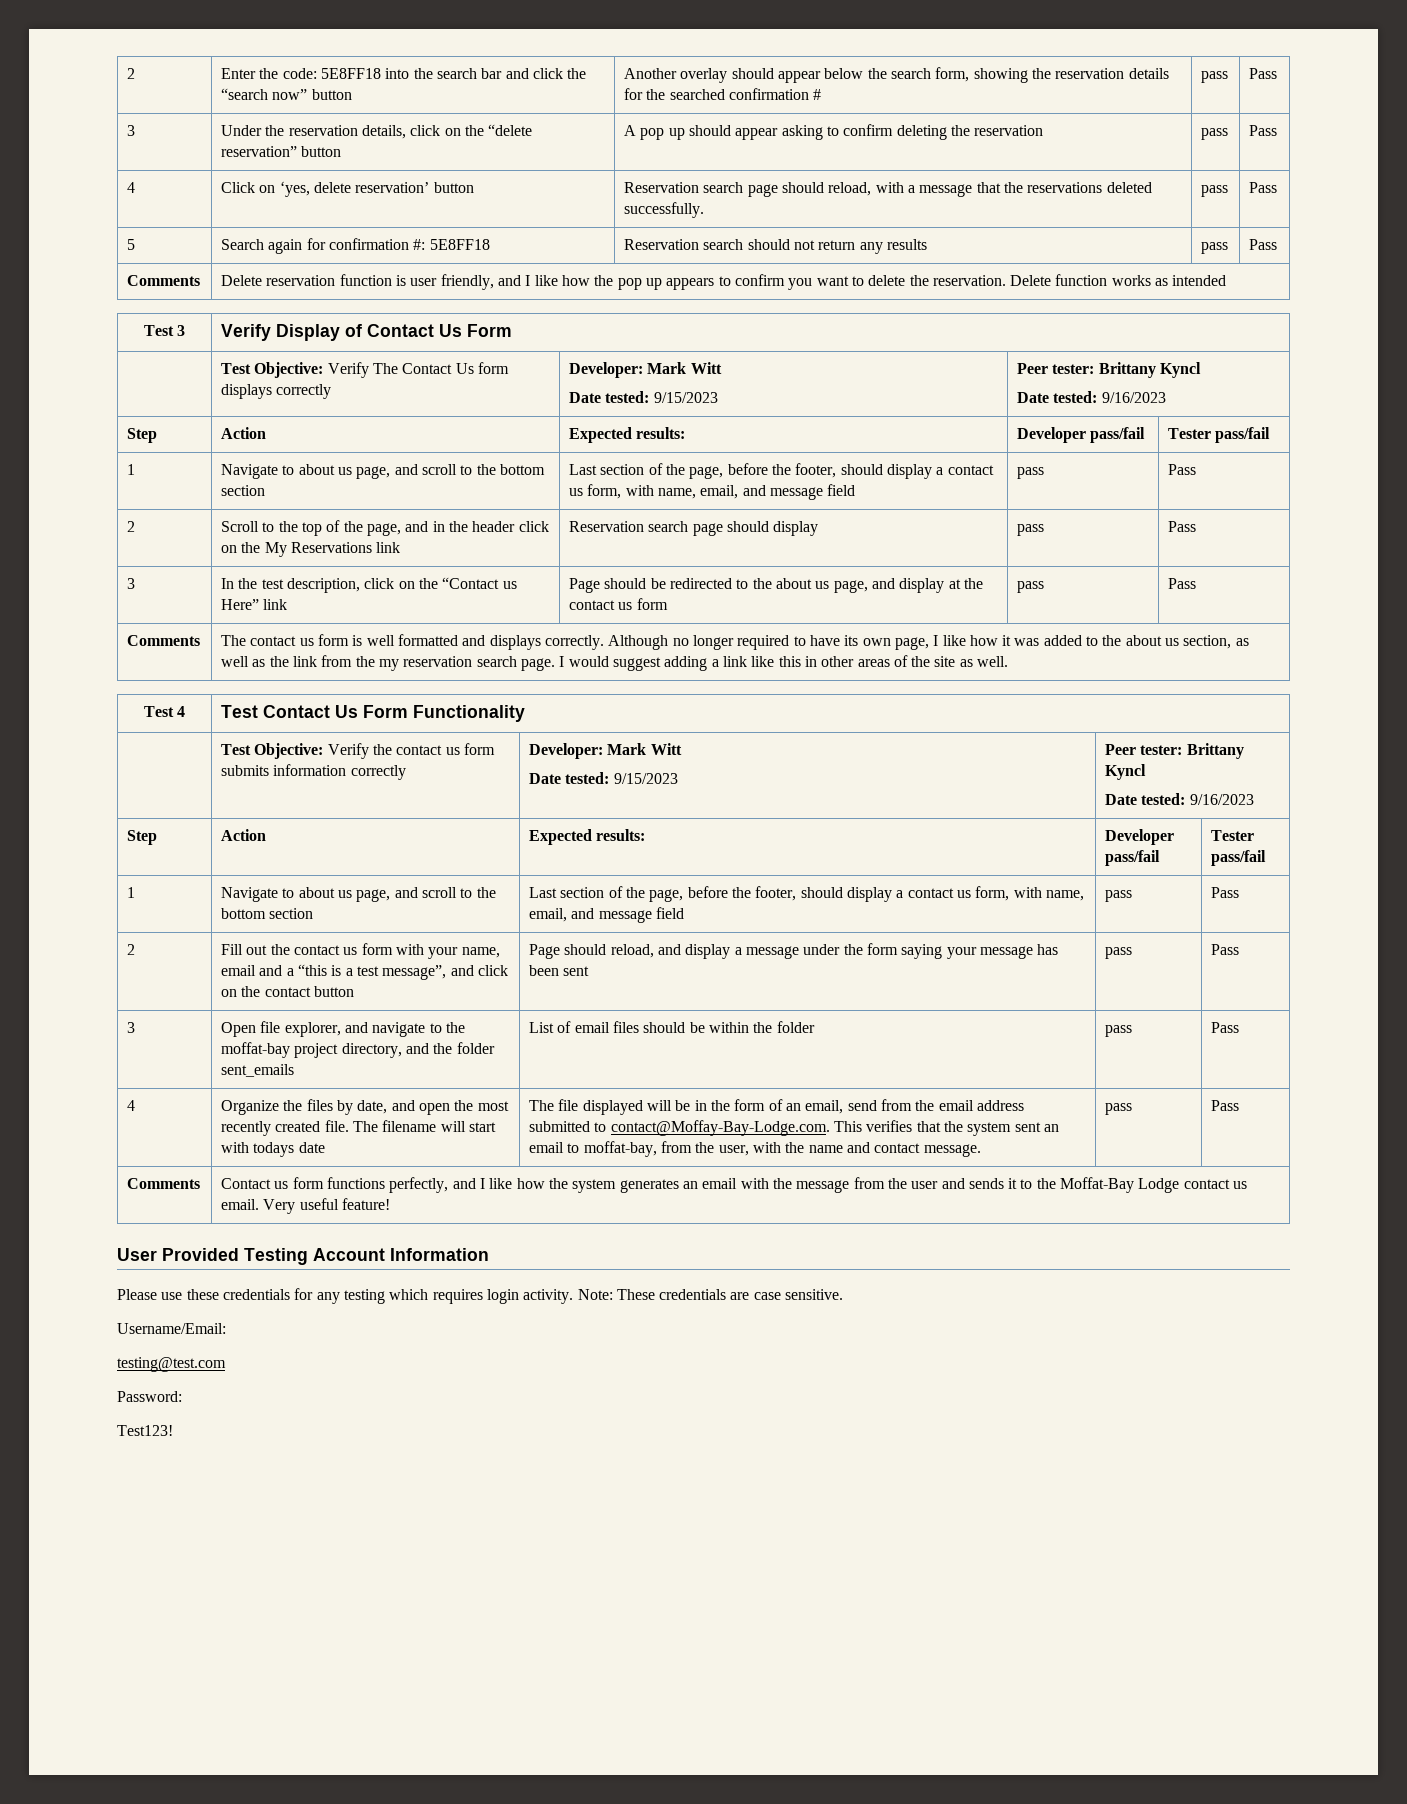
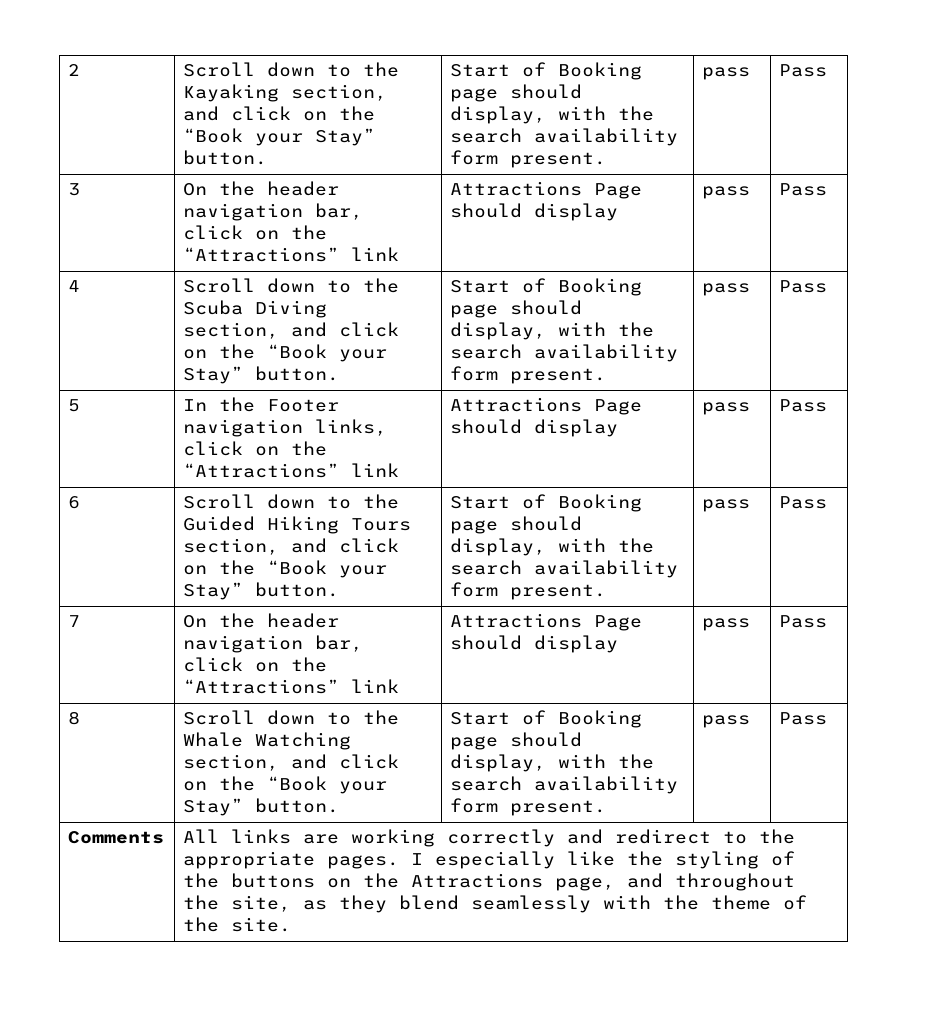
[127,68,136,79] [221,68,587,79] [221,88,352,100] [624,67,1169,83] [624,88,822,100] [1201,71,1229,83] [1249,68,1278,79] [127,125,136,136] [221,124,533,139] [221,146,342,157] [624,124,1044,140] [1201,128,1229,140] [1249,125,1278,136] [127,182,136,193] [221,181,474,197] [624,182,1152,197] [624,202,705,218] [1201,185,1229,197] [1249,182,1278,193] [127,239,136,250] [221,238,490,254] [624,239,928,254] [1201,242,1229,254] [1249,239,1278,250] [127,275,201,286] [221,274,1227,290] [143,325,186,336] [221,324,513,341] [221,362,510,378] [221,384,332,399] [569,362,722,378] [569,391,718,403] [1017,362,1202,378] [1017,391,1166,403] [127,428,158,443] [221,427,267,439] [569,427,686,443] [1017,427,1146,443] [1168,427,1271,443] [127,464,136,475] [221,464,545,479] [221,485,266,496] [569,463,994,479] [569,484,856,500] [1017,467,1045,479] [1168,464,1197,475] [127,521,136,532] [221,520,549,536] [221,542,401,557] [569,521,819,536] [1017,524,1045,536] [1168,521,1197,532] [127,578,136,589] [221,577,517,593] [221,599,288,610] [569,578,983,593] [569,598,668,610] [1017,581,1045,593] [1168,578,1197,589] [127,635,201,646] [221,634,1249,650] [221,655,1009,671] [143,706,186,717] [221,705,526,722] [221,743,496,759] [221,764,406,780] [529,743,682,759] [529,772,678,784] [1105,743,1244,759] [1105,764,1147,780] [1105,793,1254,805] [127,830,158,845] [221,829,267,841] [529,829,646,845] [1105,829,1175,845] [1105,850,1161,866] [1211,830,1255,841] [1211,850,1267,866] [127,887,136,898] [221,887,496,902] [221,908,314,919] [529,886,1084,902] [529,907,685,923] [1105,890,1133,902] [1211,887,1240,898] [127,944,136,955] [221,943,500,959] [221,964,508,980] [221,986,355,997] [529,943,1059,959] [529,965,590,976] [1105,947,1133,959] [1211,944,1240,955] [127,1022,136,1033] [221,1021,466,1037] [221,1042,495,1058] [221,1064,295,1077] [529,1021,815,1033] [1105,1025,1133,1037] [1211,1022,1240,1033] [127,1100,136,1111] [221,1099,509,1115] [221,1120,497,1136] [221,1142,325,1157] [529,1099,1024,1115] [529,1120,1059,1136] [529,1141,981,1157] [1105,1103,1133,1115] [1211,1100,1240,1111] [127,1178,201,1189] [221,1177,1248,1193] [221,1198,391,1214] [117,1248,489,1265] [117,1288,844,1304] [117,1323,226,1334] [117,1357,226,1372] [117,1391,182,1402] [117,1425,173,1436] 2 | Enter the code: 5E8FF18 into the search bar and click the “search now” button | Another overlay should appear below the search form, showing the reservation details for the searched confirmation # | pass | Pass // 3 | Under the reservation details, click on the “delete reservation” button | A pop up should appear asking to confirm deleting the reservation | pass | Pass // 4 | Click on ‘yes, delete reservation’ button | Reservation search page should reload, with a message that the reservations deleted successfully. | pass | Pass // 5 | Search again for confirmation #: 5E8FF18 | Reservation search should not return any results | pass | Pass // Comments | Delete reservation function is user friendly, and I like how the pop up appears to confirm you want to delete the reservation. Delete function works as intended // Test 3 | Verify Display of Contact Us Form // | Test Objective: Verify The Contact Us form displays correctly | Developer: Mark Witt // Date tested: 9/15/2023 | Peer tester: Brittany Kyncl // Date tested: 9/16/2023 // Step | Action | Expected results: | Developer pass/fail | Tester pass/fail // 1 | Navigate to about us page, and scroll to the bottom section | Last section of the page, before the footer, should display a contact us form, with name, email, and message field | pass | Pass // 2 | Scroll to the top of the page, and in the header click on the My Reservations link | Reservation search page should display | pass | Pass // 3 | In the test description, click on the “Contact us Here” link | Page should be redirected to the about us page, and display at the contact us form | pass | Pass // Comments | The contact us form is well formatted and displays correctly. Although no longer required to have its own page, I like how it was added to the about us section, as well as the link from the my reservation search page. I would suggest adding a link like this in other areas of the site as well. // Test 4 | Test Contact Us Form Functionality // | Test Objective: Verify the contact us form submits information correctly | Developer: Mark Witt // Date tested: 9/15/2023 | Peer tester: Brittany Kyncl // Date tested: 9/16/2023 // Step | Action | Expected results: | Developer pass/fail | Tester pass/fail // 1 | Navigate to about us page, and scroll to the bottom section | Last section of the page, before the footer, should display a contact us form, with name, email, and message field | pass | Pass // 2 | Fill out the contact us form with your name, email and a “this is a test message”, and click on the contact button | Page should reload, and display a message under the form saying your message has been sent | pass | Pass // 3 | Open file explorer, and navigate to the moffat-bay project directory, and the folder sent_emails | List of email files should be within the folder | pass | Pass // 4 | Organize the files by date, and open the most recently created file. The filename will start with todays date | The file displayed will be in the form of an email, send from the email address submitted to contact@Moffay-Bay-Lodge.com. This verifies that the system sent an email to moffat-bay, from the user, with the name and contact message. | pass | Pass // Comments | Contact us form functions perfectly, and I like how the system generates an email with the message from the user and sends it to the Moffat-Bay Lodge contact us email. Very useful feature! // User Provided Testing Account Information // Please use these credentials for any testing which requires login activity. Note: These credentials are case sensitive. // Username/Email: // testing@test.com // Password: // Test123! -> [68,64,81,76] [183,62,400,77] [183,84,388,102] [183,106,376,121] [183,128,376,146] [183,150,268,165] [450,62,643,80] [450,84,583,102] [450,106,655,124] [450,128,679,146] [450,150,607,168] [702,67,751,80] [779,64,828,77] [68,183,81,196] [183,181,340,196] [183,203,364,221] [183,225,328,240] [183,247,400,262] [450,181,643,199] [450,203,619,221] [702,186,751,199] [779,183,828,196] [68,280,81,292] [183,278,400,293] [183,300,328,318] [183,322,400,339] [183,344,388,362] [183,366,340,384] [450,278,643,296] [450,300,583,318] [450,322,655,340] [450,344,679,362] [450,366,607,384] [702,283,751,296] [779,280,828,293] [68,399,81,412] [183,397,340,412] [183,419,388,437] [183,441,328,456] [183,463,400,478] [450,397,643,415] [450,419,619,437] [702,402,751,415] [779,399,828,412] [68,496,81,509] [183,494,400,509] [183,516,412,534] [183,538,400,555] [183,560,388,578] [183,582,340,600] [450,494,643,512] [450,516,583,534] [450,538,655,556] [450,560,679,578] [450,582,607,600] [702,499,751,512] [779,496,828,509] [68,615,81,627] [183,613,340,628] [183,635,364,653] [183,657,328,672] [183,679,400,694] [450,613,643,631] [450,635,619,653] [702,618,751,631] [779,615,828,628] [68,711,81,725] [183,710,400,725] [183,732,352,750] [183,754,400,771] [183,776,388,794] [183,798,340,816] [450,710,643,728] [450,732,583,750] [450,754,655,772] [450,776,679,794] [450,798,607,816] [702,715,751,728] [779,712,828,725] [68,831,165,844] [183,829,796,847] [183,851,796,869] [183,873,796,891] [183,895,808,913] [183,917,292,932] 2 | Scroll down to the Kayaking section, and click on the “Book your Stay” button. | Start of Booking page should display, with the search availability form present. | pass | Pass // 3 | On the header navigation bar, click on the “Attractions” link | Attractions Page should display | pass | Pass // 4 | Scroll down to the Scuba Diving section, and click on the “Book your Stay” button. | Start of Booking page should display, with the search availability form present. | pass | Pass // 5 | In the Footer navigation links, click on the “Attractions” link | Attractions Page should display | pass | Pass // 6 | Scroll down to the Guided Hiking Tours section, and click on the “Book your Stay” button. | Start of Booking page should display, with the search availability form present. | pass | Pass // 7 | On the header navigation bar, click on the “Attractions” link | Attractions Page should display | pass | Pass // 8 | Scroll down to the Whale Watching section, and click on the “Book your Stay” button. | Start of Booking page should display, with the search availability form present. | pass | Pass // Comments | All links are working correctly and redirect to the appropriate pages. I especially like the styling of the buttons on the Attractions page, and throughout the site, as they blend seamlessly with the theme of the site.

